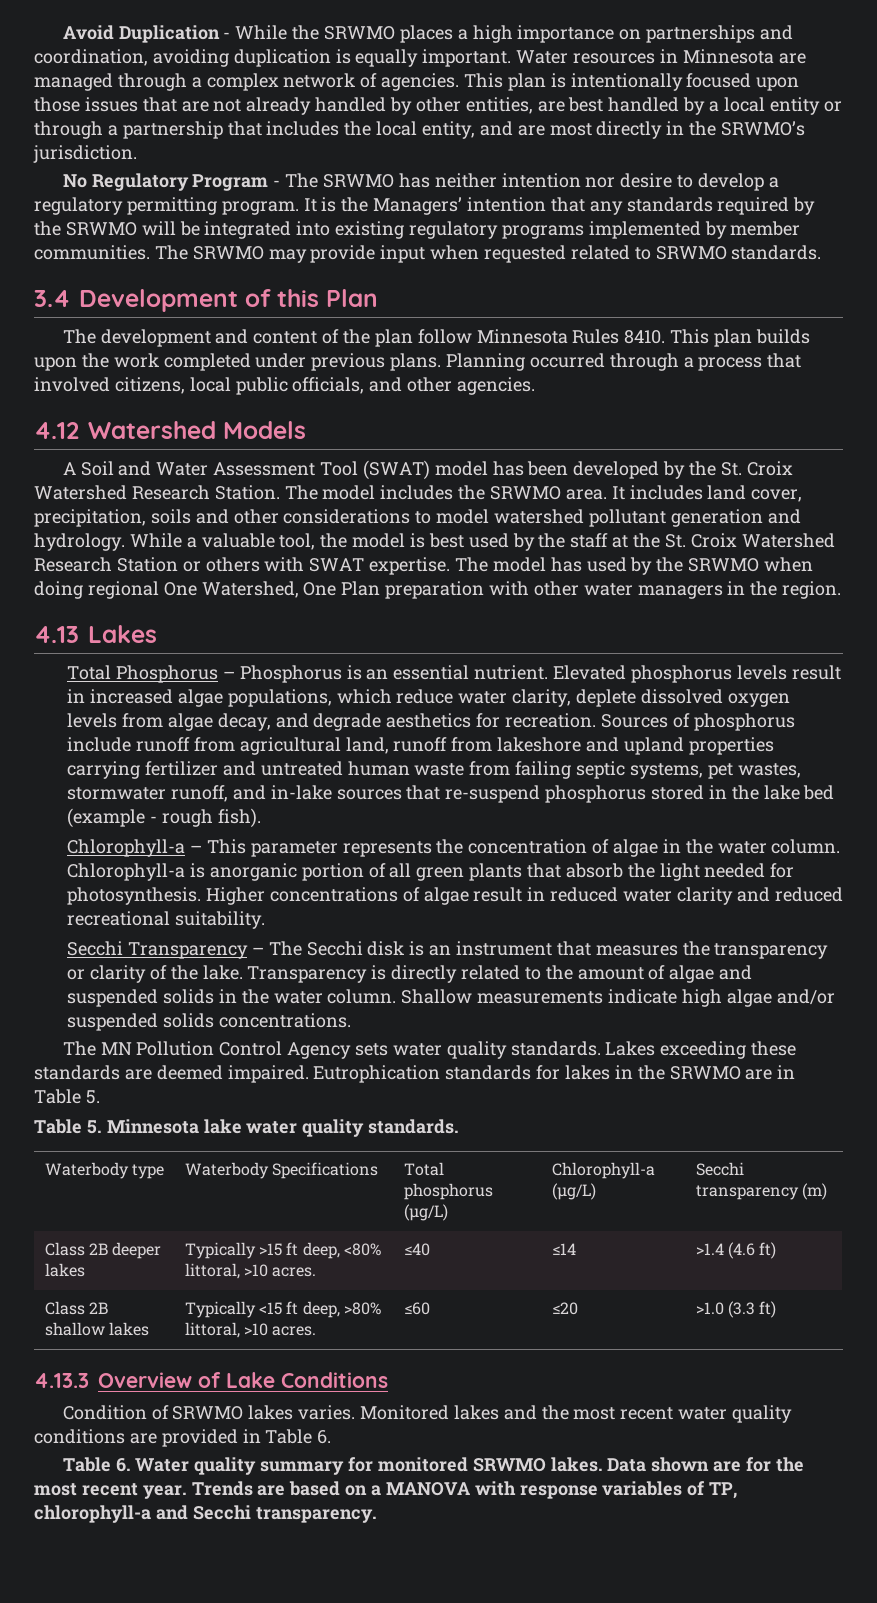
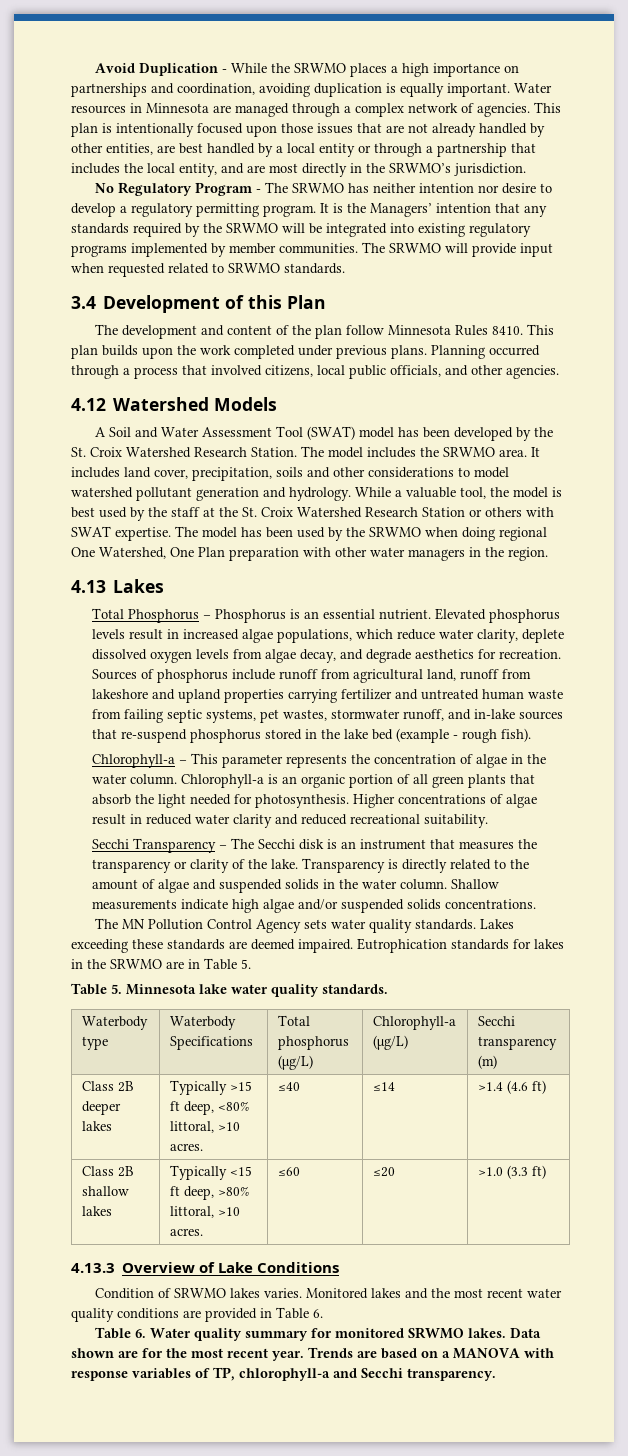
[268,249,307,263] may -> [445,243,468,253] will
(582, 564) none -> [266,527,293,538] been
[209,863,297,881] anorganic -> [281,774,345,788] an organic

